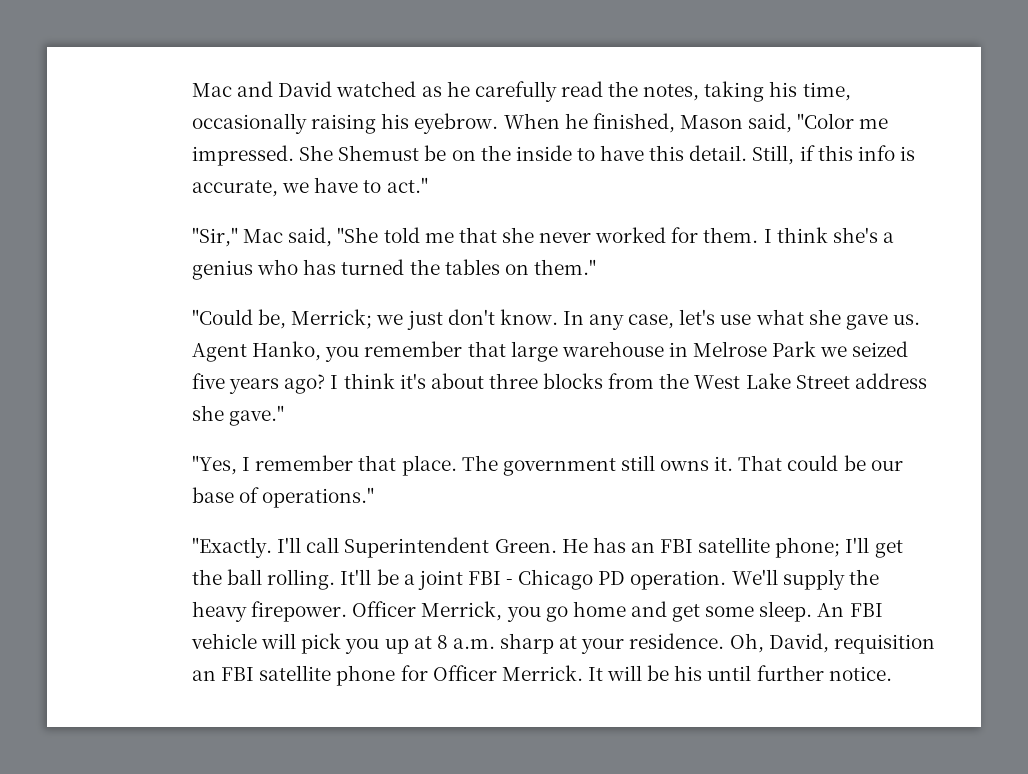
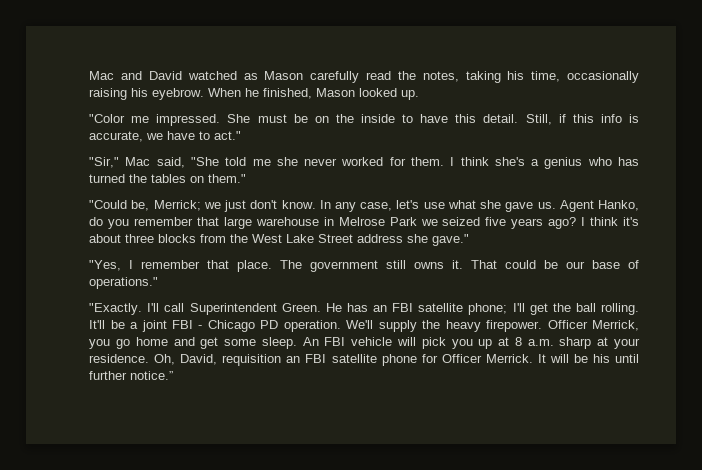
[446,81,470,97] he -> [264,71,304,80] Mason
[748,113,793,133] said, -> [359,88,420,100] looked up. //
[338,145,420,161] Shemust -> [257,114,287,123] must
[458,227,497,243] that -> (271, 162) none
(322, 351) none -> [89,217,104,226] do
[828,666,892,681] notice. -> [130,371,174,380] notice.”

